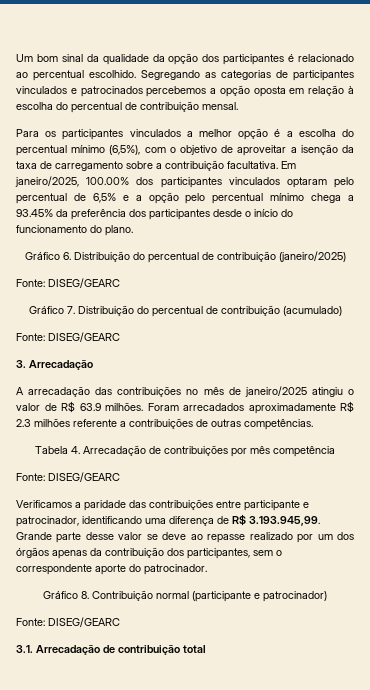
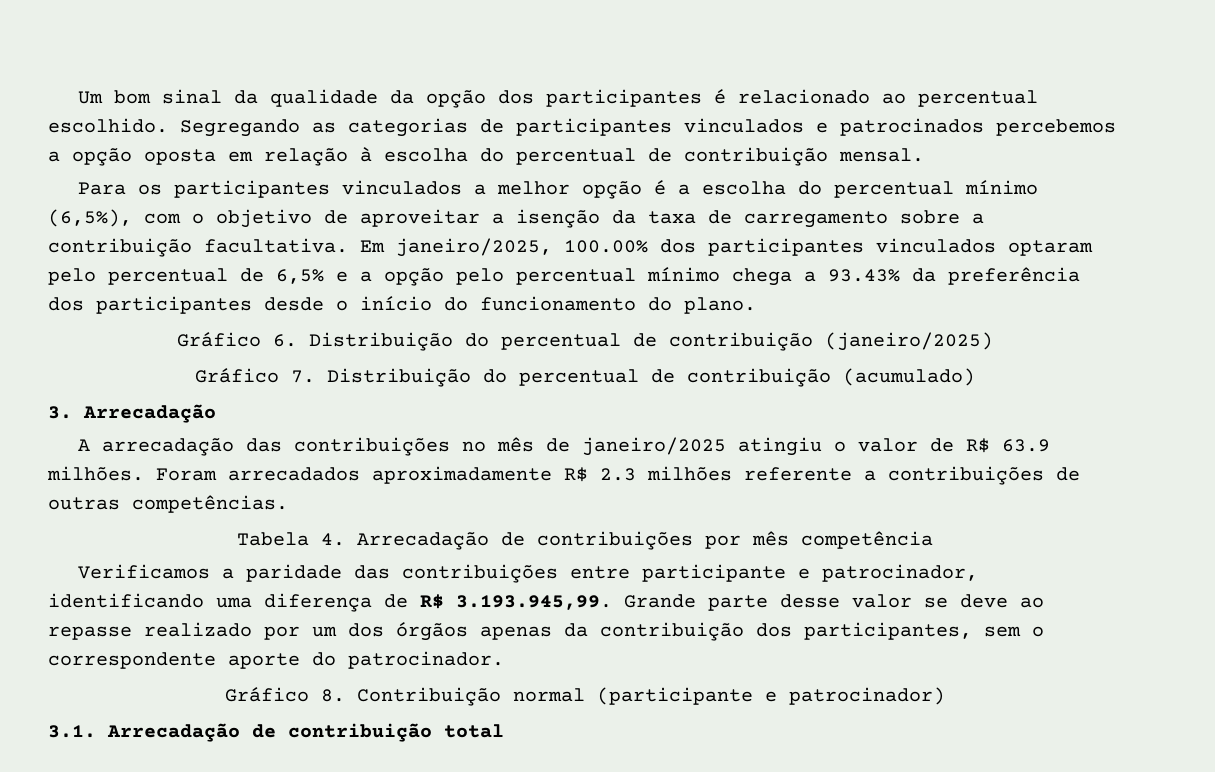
[16,209,53,217] 93.45% -> [828,269,900,282] 93.43%
[16,278,120,288] // Fonte: DISEG/GEARC -> (993, 341) none
[16,332,120,342] // Fonte: DISEG/GEARC -> (975, 377) none
[16,472,120,482] // Fonte: DISEG/GEARC -> (933, 540) none
[16,617,120,627] // Fonte: DISEG/GEARC -> (945, 696) none

